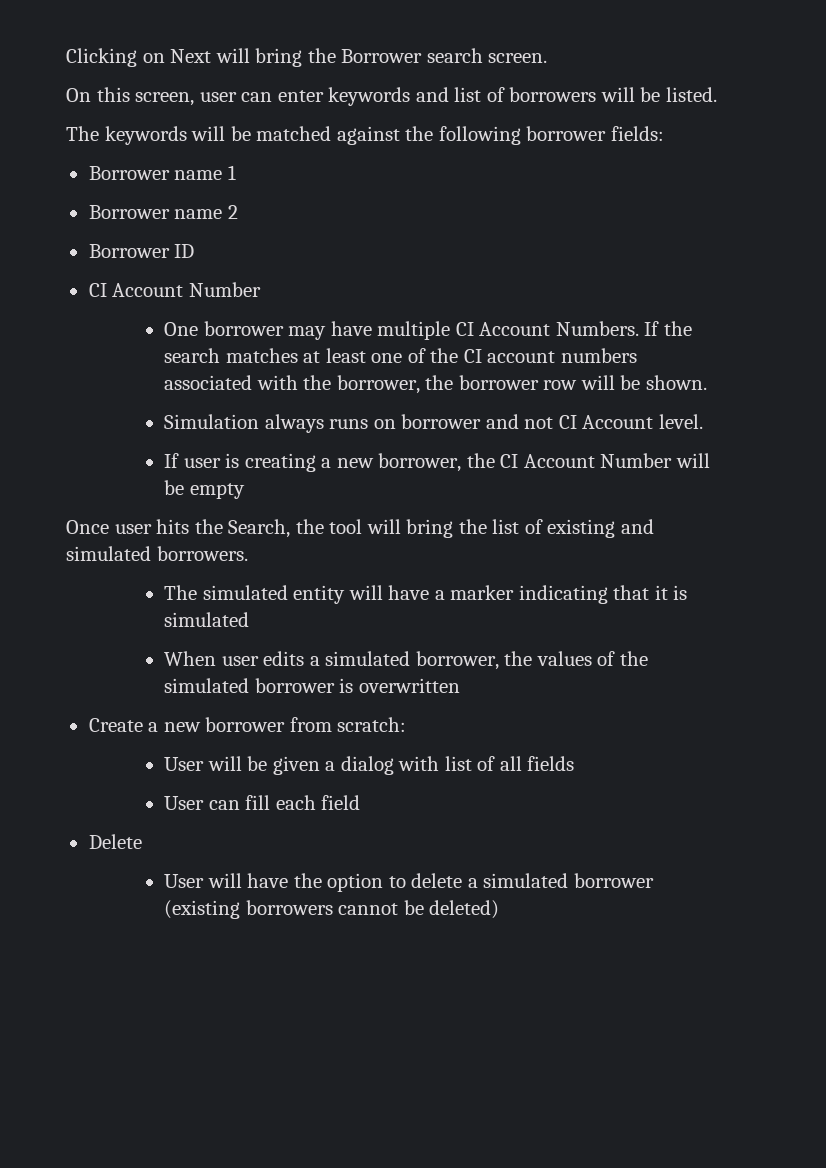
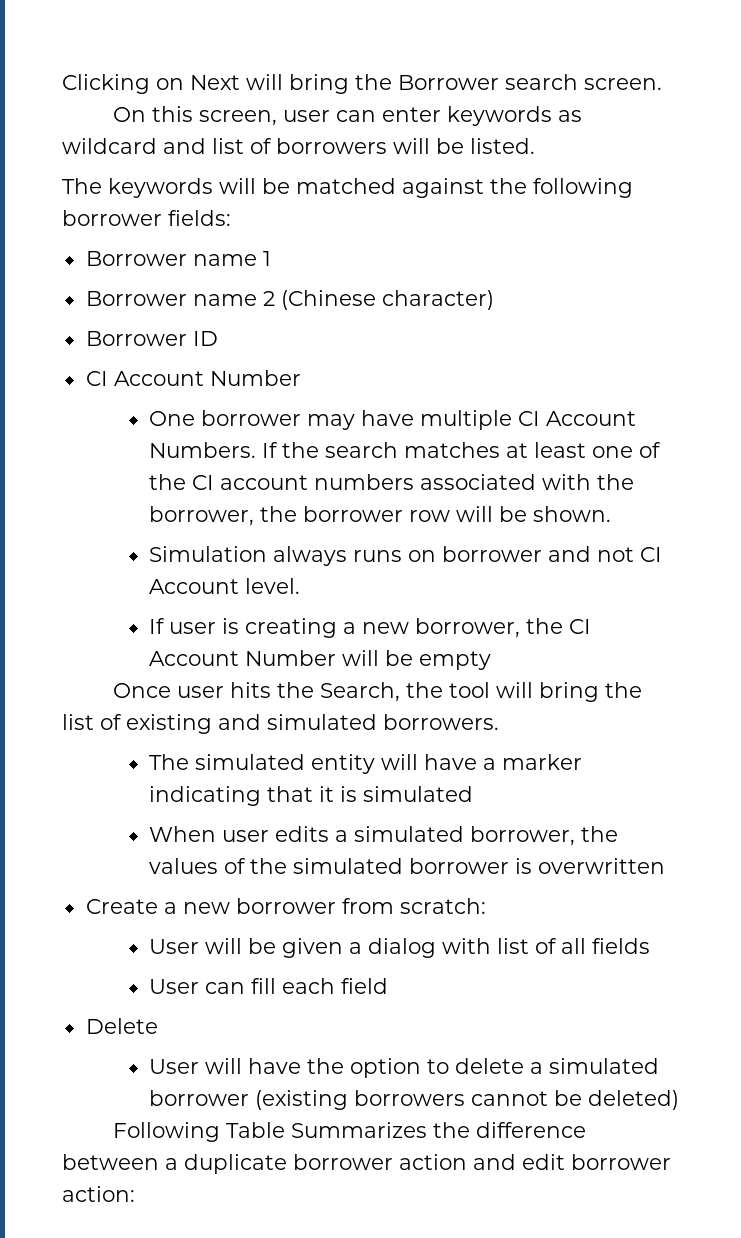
(411, 96) none -> [558,110,583,122] [62,138,157,154] as wildcard
(238, 212) none -> [280,290,494,310] (Chinese character)
(500, 909) none -> [113,1122,587,1142] [62,1154,671,1174] [62,1186,135,1202] // Following Table Summarizes the difference between a duplicate borrower action and edit borrower action:

